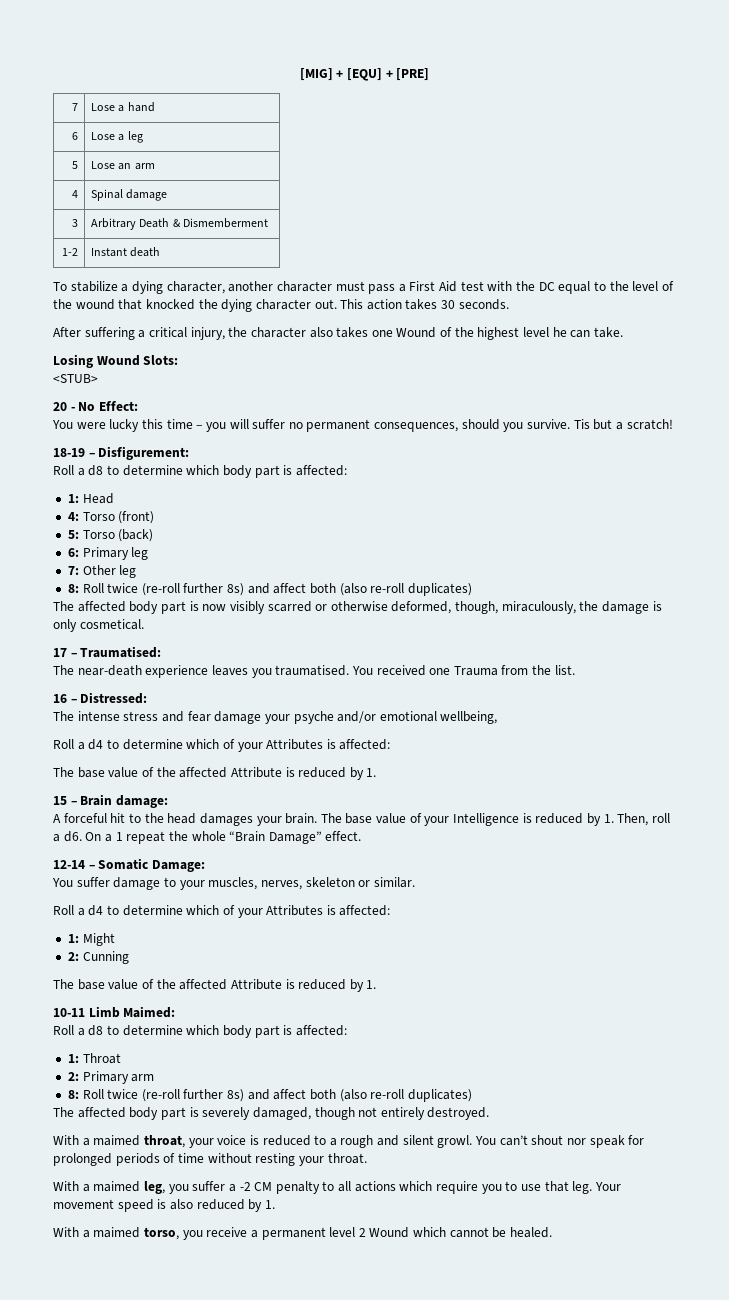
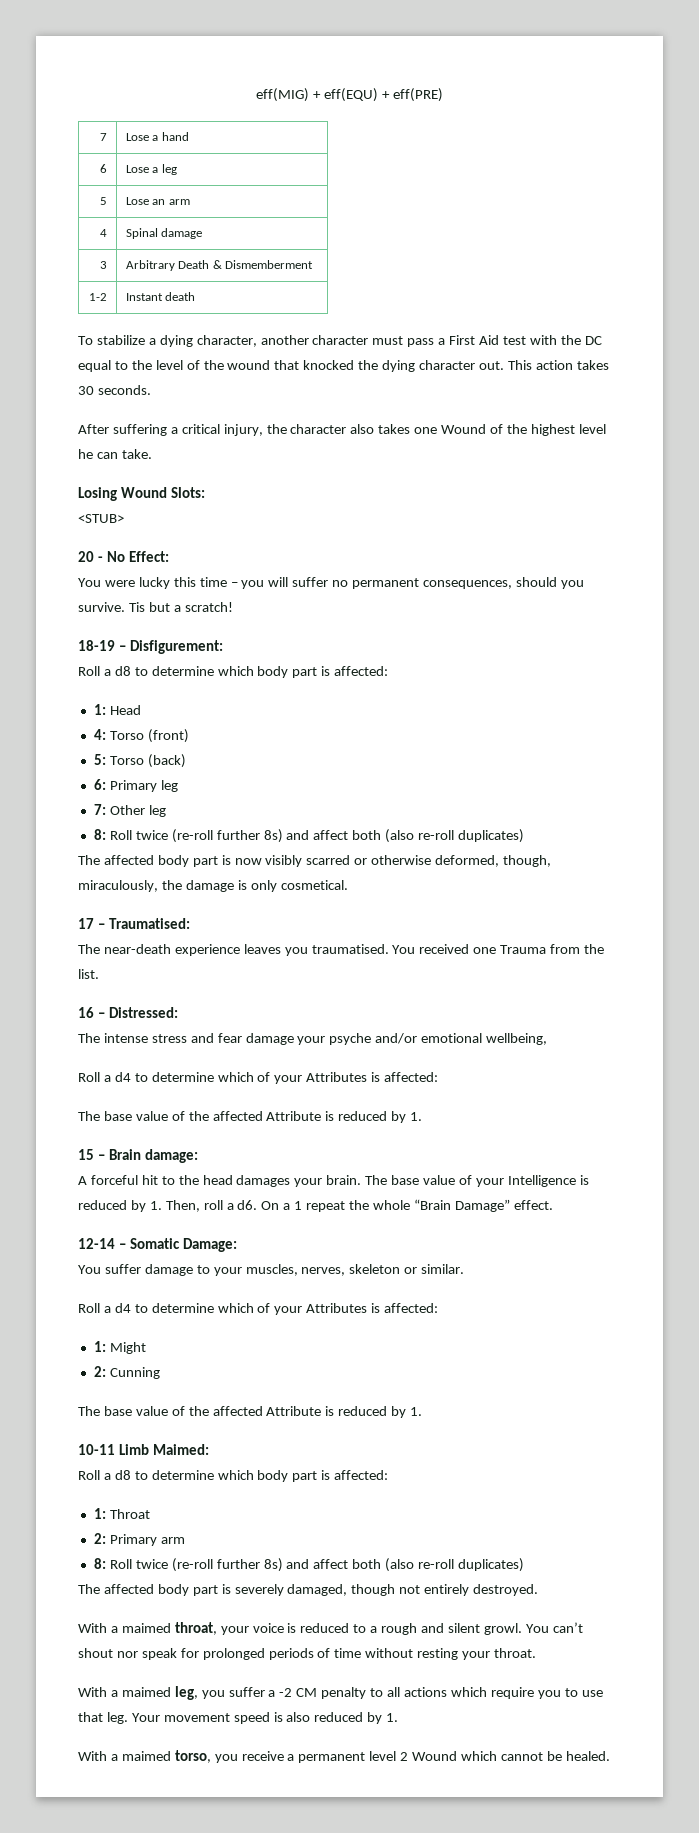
[299,68,430,81] [MIG] + [EQU] + [PRE] -> [256,88,443,102] eff(MIG) + eff(EQU) + eff(PRE)

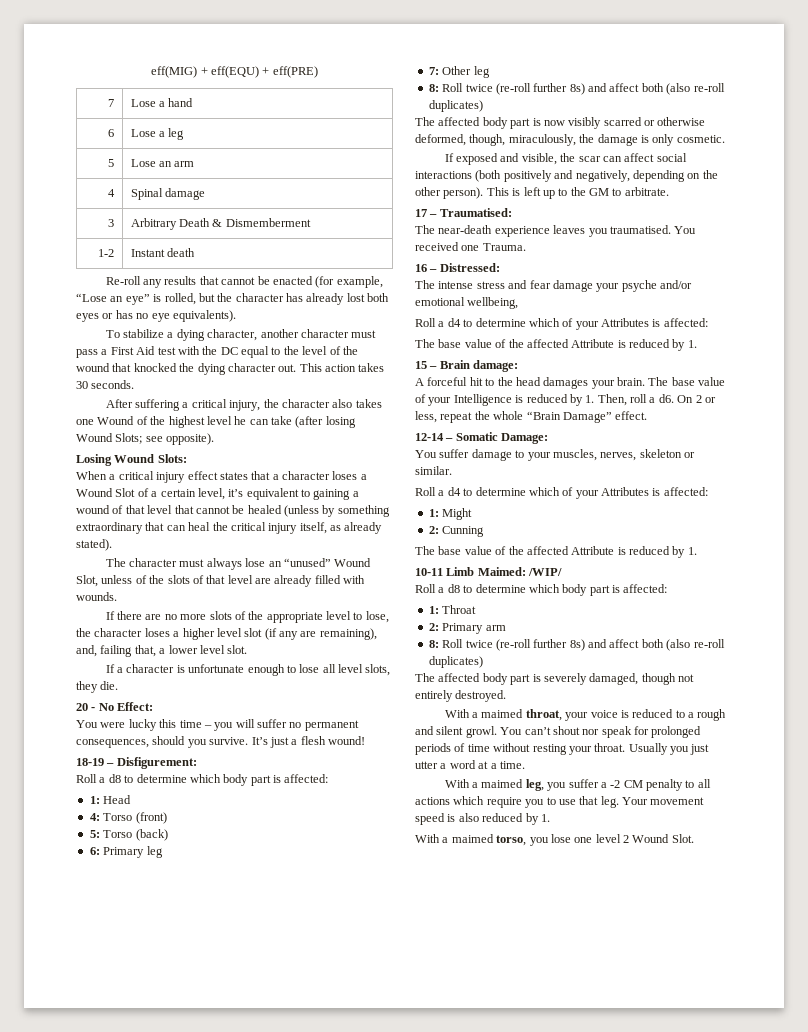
(196, 296) none -> [105,276,383,288] [76,293,390,305] [76,310,236,322] // Re-roll any results that cannot be enacted (for example, “Lose an eye” is rolled, but the character has already lost both eyes or has no eye equivalents).
[121,449,152,459] [78,487,205,501] [78,514,124,523] take. // Losing Wound Slots: // <STUB> -> [271,416,356,428] [76,433,215,445] [76,454,187,466] [76,471,367,483] [76,488,359,500] [76,505,390,517] [76,522,383,534] [76,539,112,551] [105,558,372,570] [76,575,366,587] [76,592,117,601] [105,611,389,623] [76,628,377,640] [76,645,248,657] [105,664,391,676] [76,681,119,693] take (after losing Wound Slots; see opposite). // Losing Wound Slots: // When a critical injury effect states that a character loses a Wound Slot of a certain level, it’s equivalent to gaining a wound of that level that cannot be healed (unless by something extraordinary that can heal the critical injury itself, as already stated). // The character must always lose an “unused” Wound Slot, unless of the slots of that level are already filled with wounds. // If there are no more slots of the appropriate level to lose, the character loses a higher level slot (if any are remaining), and, failing that, a lower level slot. // If a character is unfortunate enough to lose all level slots, they die.
[128,602,233,612] Tis but a scratch! -> [251,736,365,748] It’s just a flesh wound!
[280,880,348,890] cosmetical. -> [676,135,725,143] [444,153,687,165] [415,170,718,182] [415,187,669,199] cosmetic. // If exposed and visible, the scar can affect social interactions (both positively and negatively, depending on the other person). This is left up to the GM to arbitrate.
[500,944,605,954] [78,969,99,979] Trauma from the list. -> [482,243,526,251] Trauma.
[283,1201,303,1210] a 1 -> [695,395,716,403] [415,411,437,423] 2 or less,
(209, 1449) none -> [528,568,563,576] /WIP/
(537, 1653) none -> [628,743,710,755] [415,760,525,769] Usually you just utter a word at a time.
[241,1751,610,1763] receive a permanent level 2 Wound which cannot be healed. -> [550,834,694,843] lose one level 2 Wound Slot.

